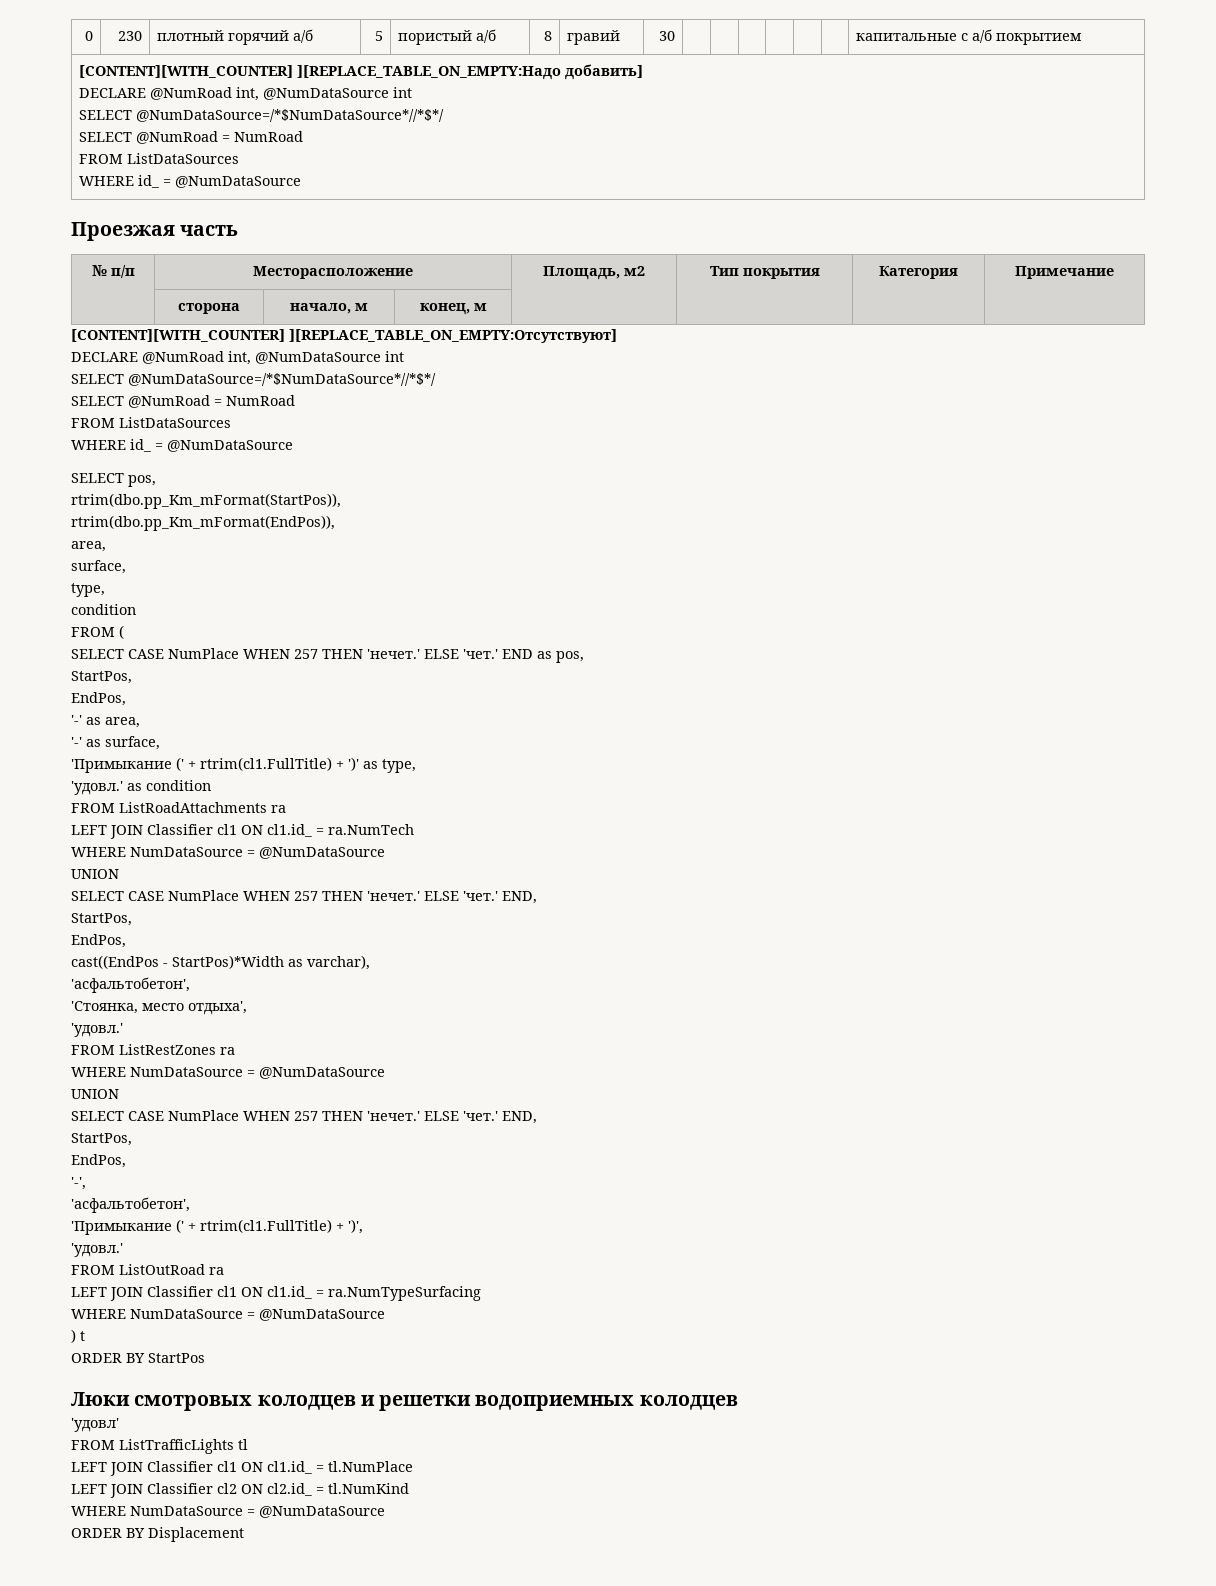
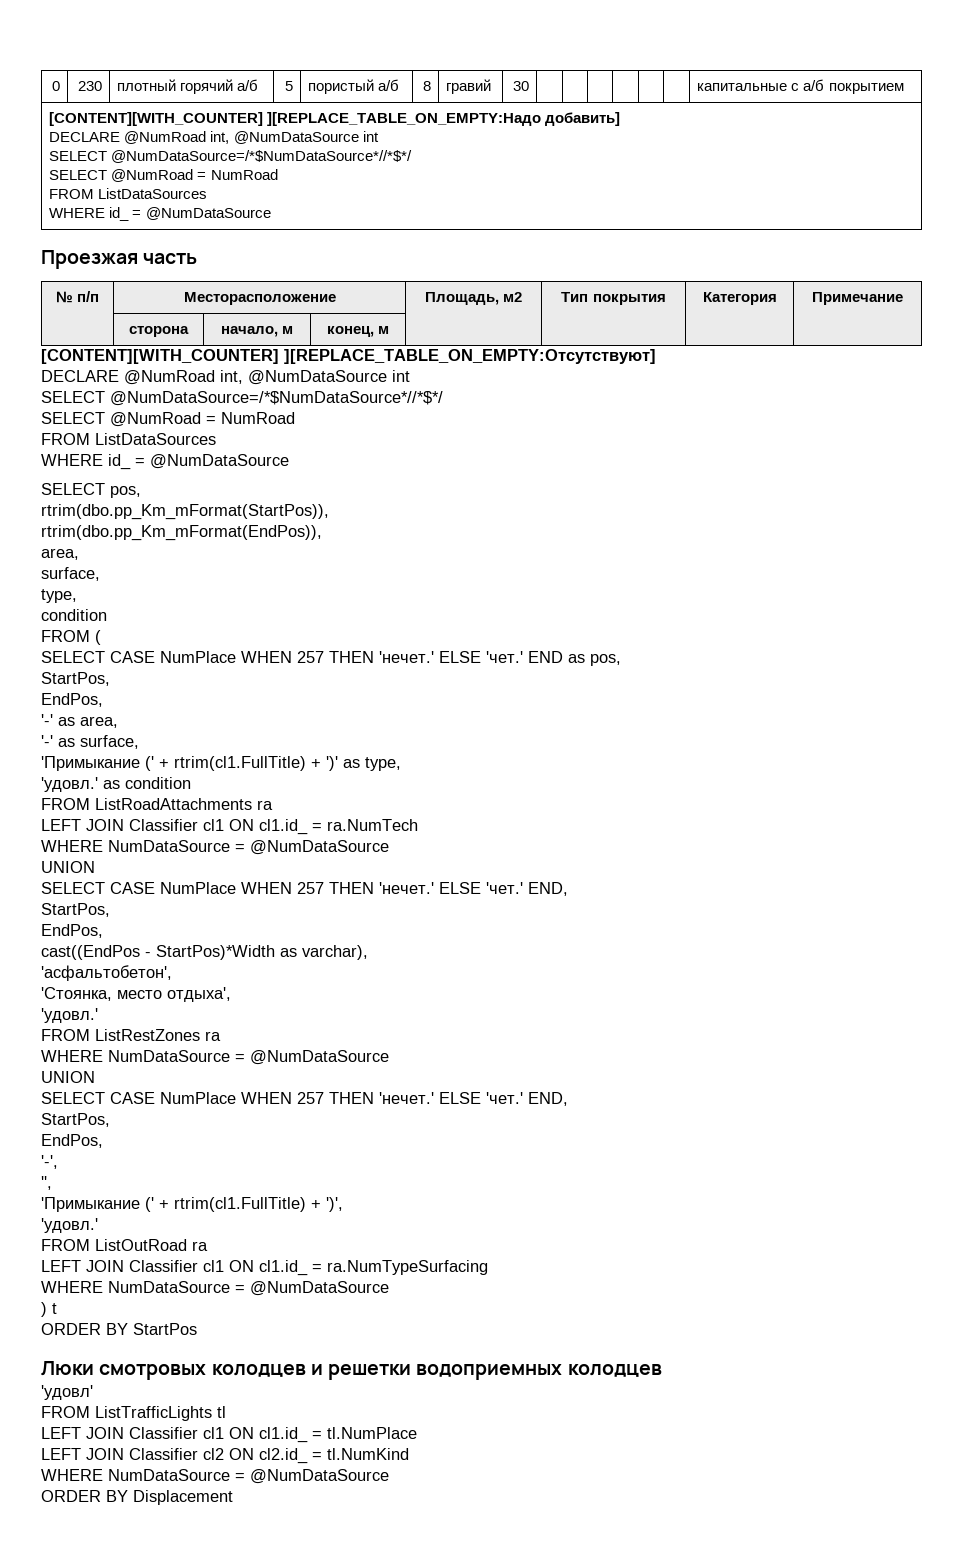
[71,1197,190,1213] 'асфальтобетон', -> [41,1176,52,1190] '',

